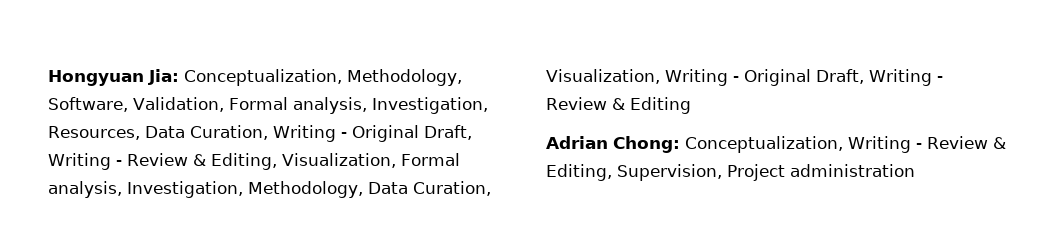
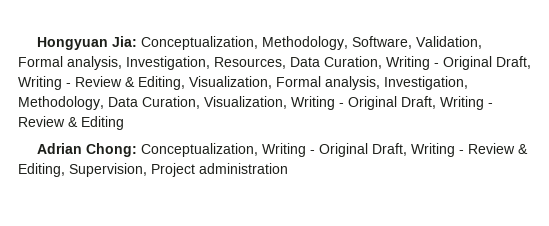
(922, 146) none -> [319,143,465,157] Original Draft, Writing -

